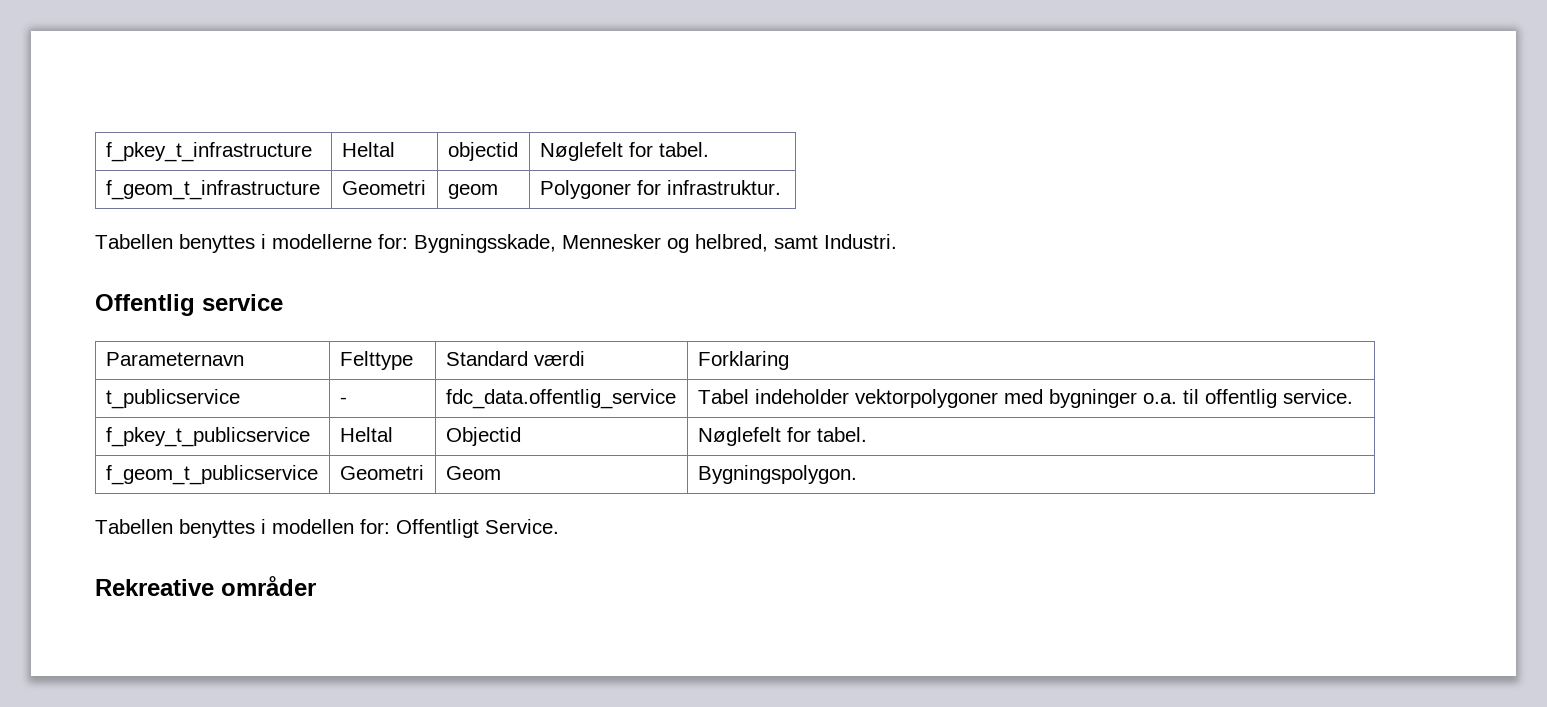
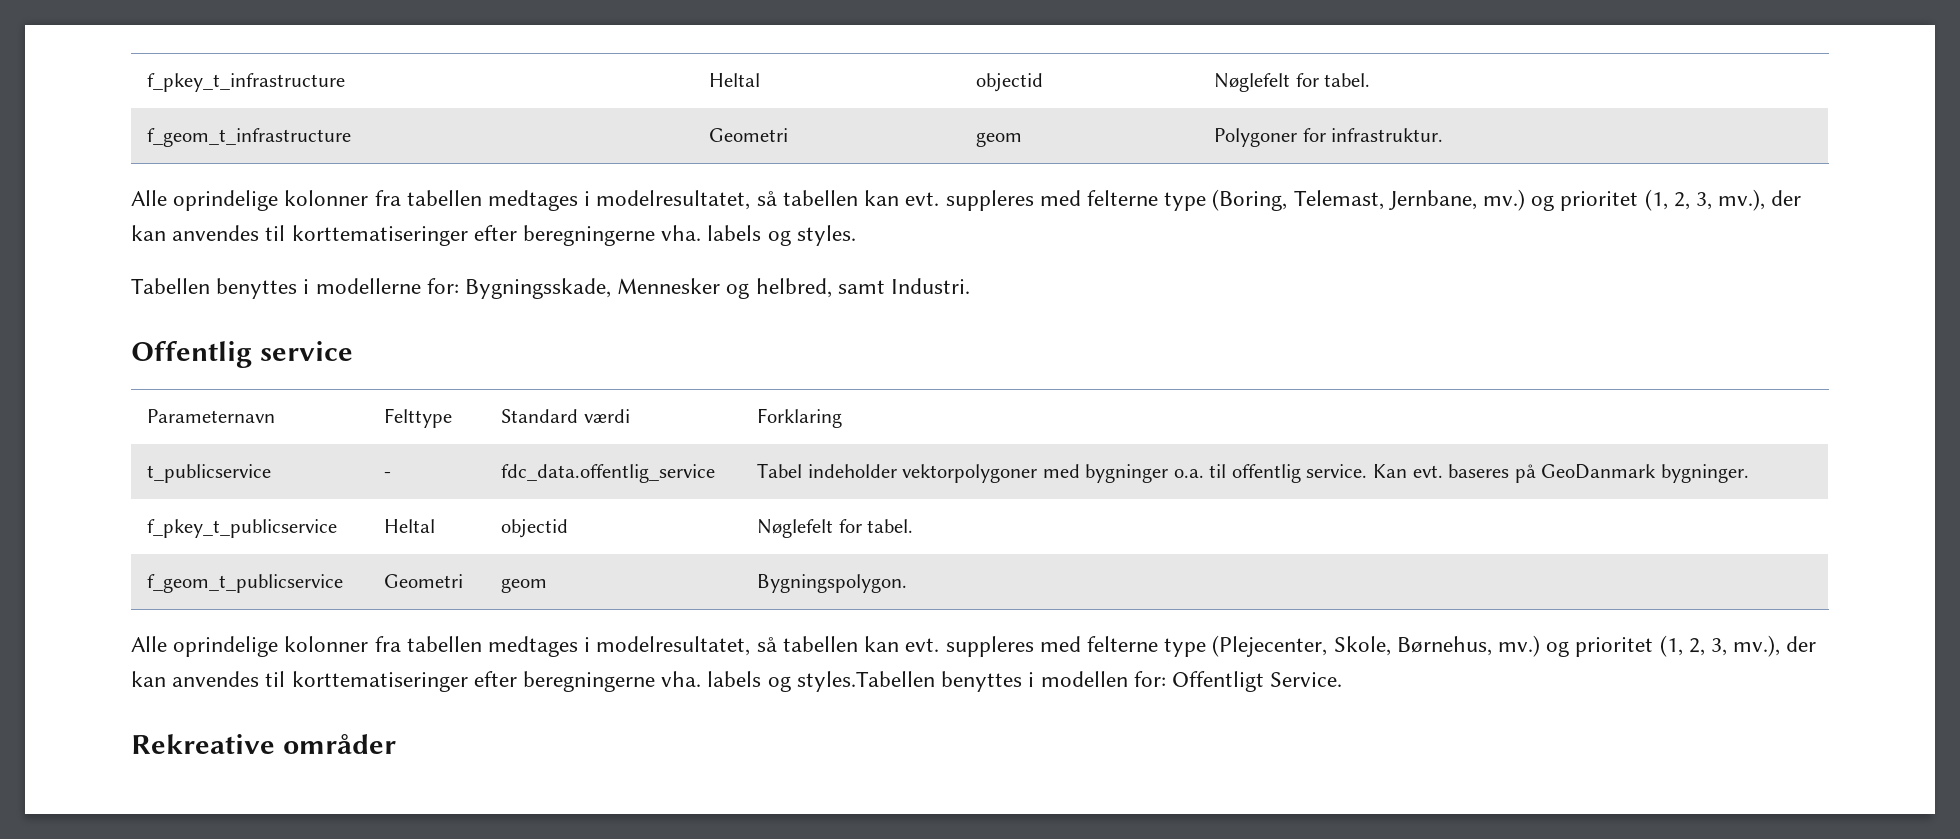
(781, 187) none -> [131,189,1802,211] [131,225,856,246] // Alle oprindelige kolonner fra tabellen medtages i modelresultatet, så tabellen kan evt. suppleres med felterne type (Boring, Telemast, Jernbane, mv.) og prioritet (1, 2, 3, mv.), der kan anvendes til korttematiseringer efter beregningerne vha. labels og styles.
(1353, 396) none -> [1372,464,1749,483] Kan evt. baseres på GeoDanmark bygninger.
[445,427,521,446] Objectid -> [501,519,569,538] objectid
[445,466,501,480] Geom -> [501,578,548,593] geom
[95,519,173,534] Tabellen -> [131,635,1817,657] [131,671,935,692] Alle oprindelige kolonner fra tabellen medtages i modelresultatet, så tabellen kan evt. suppleres med felterne type (Plejecenter, Skole, Børnehus, mv.) og prioritet (1, 2, 3, mv.), der kan anvendes til korttematiseringer efter beregningerne vha. labels og styles.Tabellen

